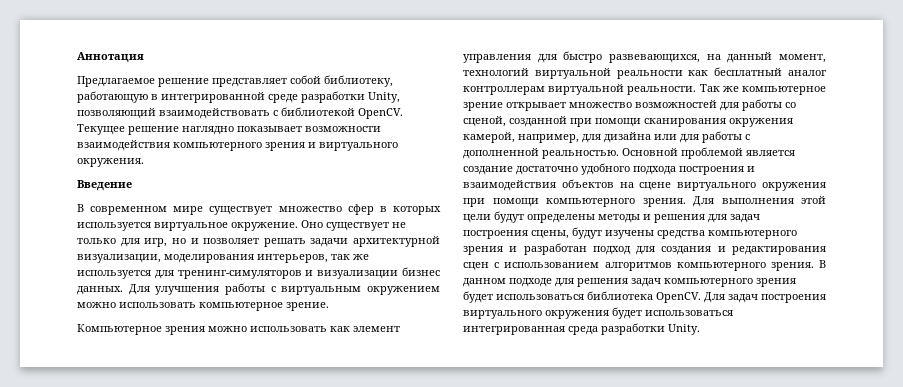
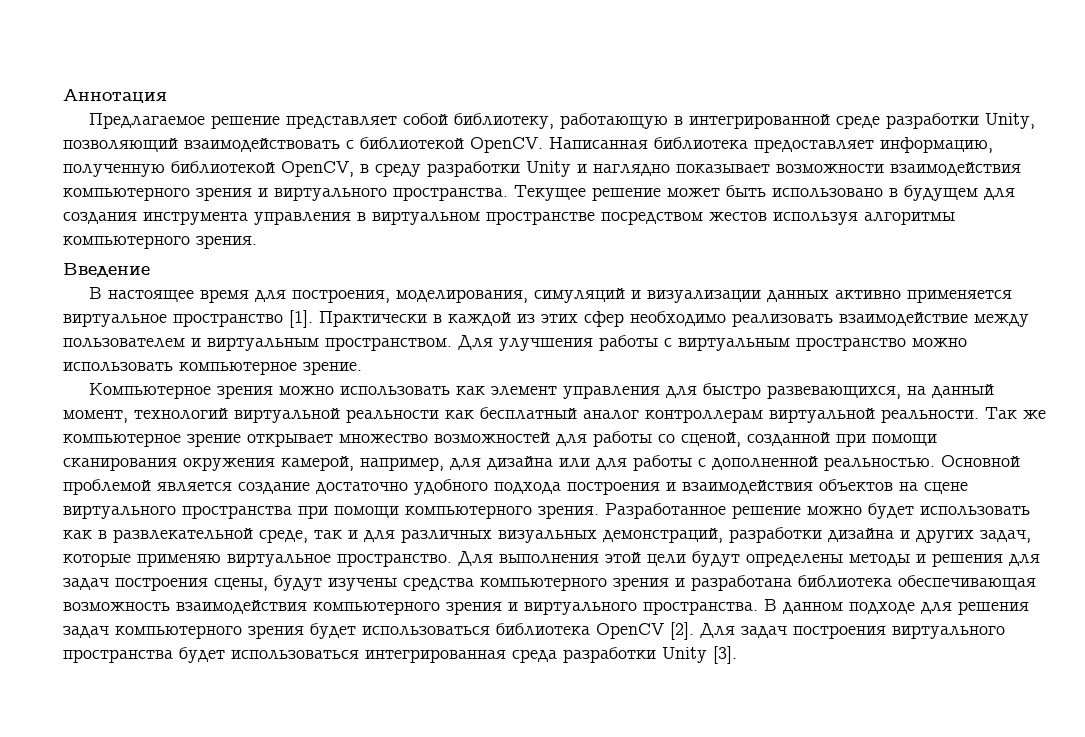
[77,124,179,135] Текущее решение -> [549,137,993,153] [63,161,587,177] Написанная библиотека предоставляет информацию, полученную библиотекой OpenCV, в среду разработки Unity и
[77,158,144,167] [77,180,132,191] [77,204,442,215] [77,220,406,231] [77,236,440,247] [77,254,369,263] [77,267,441,279] [77,286,123,295] окружения. // Введение // В современном мире существует множество сфер в которых используется виртуальное окружение. Оно существует не только для игр, но и позволяет решать задачи архитектурной визуализации, моделирования интерьеров, так же используется для тренинг-симуляторов и визуализации бизнес данных. -> [393,185,1015,201] [63,211,955,225] [63,235,257,249] [63,263,150,277] [88,287,1012,303] [63,310,1029,328] [63,337,452,351] пространства. Текущее решение может быть использовано в будущем для создания инструмента управления в виртуальном пространстве посредством жестов используя алгоритмы компьютерного зрения. // Введение // В настоящее время для построения, моделирования, симуляций и визуализации данных активно применяется виртуальное пространство [1]. Практически в каждой из этих сфер необходимо реализовать взаимодействие между пользователем и виртуальным пространством.
[366,286,440,295] окружением -> [796,337,906,351] пространство
[762,182,826,191] окружения -> [182,505,292,519] пространства
(686, 202) none -> [605,503,1030,519] [63,527,1031,543] [63,553,452,567] Разработанное решение можно будет использовать как в развлекательной среде, так и для различных визуальных демонстраций, разработки дизайна и других задач, которые применяю виртуальное пространство.
[523,243,826,255] [463,262,814,271] разработан подход для создания и редактирования сцен с использованием алгоритмов компьютерного зрения. -> [691,575,1036,591] [63,600,758,615] разработана библиотека обеспечивающая возможность взаимодействия компьютерного зрения и виртуального пространства.
[656,292,701,303] OpenCV. -> [596,622,694,640] OpenCV [2].
[545,310,609,319] окружения -> [63,649,173,663] пространства
[668,324,700,335] Unity. -> [662,646,737,664] Unity [3].

